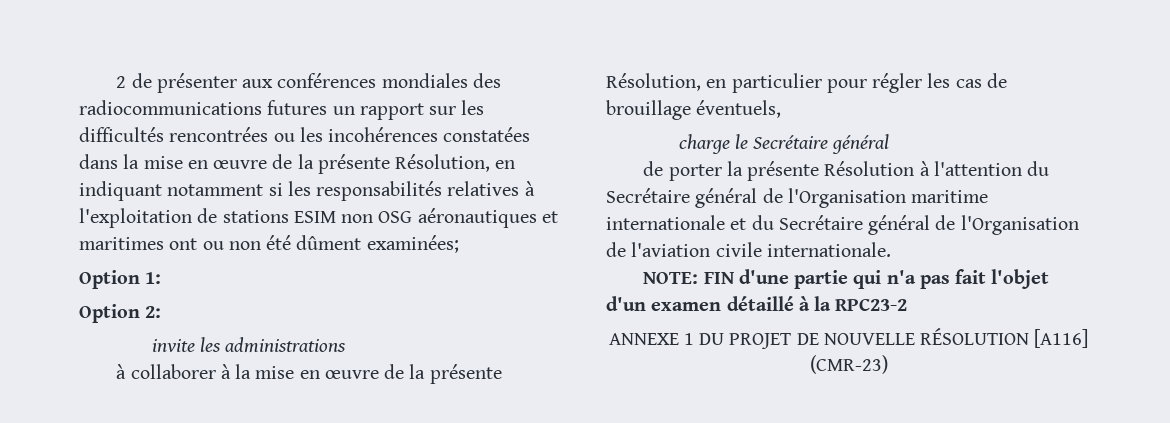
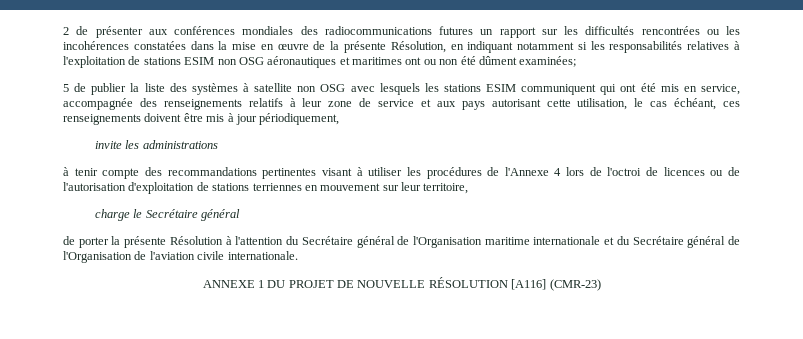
[79,270,162,289] [79,304,162,323] [151,337,347,353] [116,364,502,384] [606,73,1007,93] [606,100,782,120] Option 1: // Option 2: // invite les administrations // à collaborer à la mise en œuvre de la présente Résolution, en particulier pour régler les cas de brouillage éventuels, -> [63,83,740,95] [63,98,741,110] [63,113,340,125] [94,140,218,149] [63,167,740,179] [63,182,469,194] 5 de publier la liste des systèmes à satellite non OSG avec lesquels les stations ESIM communiquent qui ont été mis en service, accompagnée des renseignements relatifs à leur zone de service et aux pays autorisant cette utilisation, le cas échéant, ces renseignements doivent être mis à jour périodiquement, // invite les administrations // à tenir compte des recommandations pertinentes visant à utiliser les procédures de l'Annexe 4 lors de l'octroi de licences ou de l'autorisation d'exploitation de stations terriennes en mouvement sur leur territoire,
[643,269,1050,289] [606,296,908,311] // NOTE: FIN d'une partie qui n'a pas fait l'objet d'un examen détaillé à la RPC23-2 -> (298, 255) none

